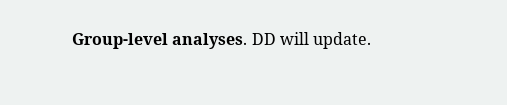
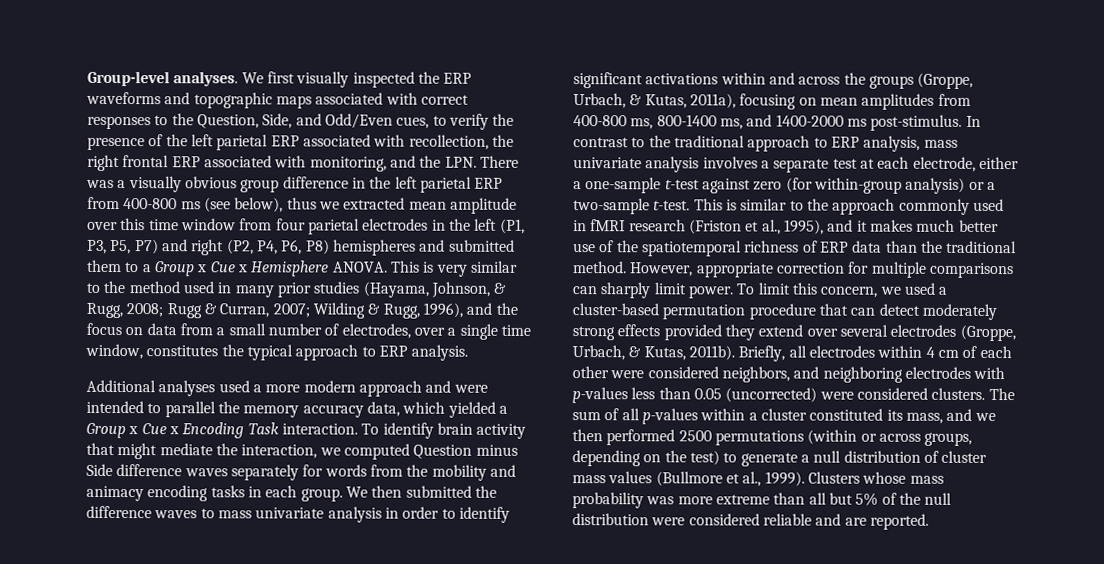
[251,32,372,49] DD will update. -> [241,71,473,88] [86,91,469,109] [87,113,515,130] [87,134,514,151] [87,154,519,172] [86,176,504,193] [87,196,517,214] [87,218,525,235] [87,239,515,256] [87,259,518,277] [86,280,507,298] [86,302,518,319] [86,322,531,340] [85,343,469,361] [86,379,488,397] [86,400,508,418] [86,422,527,439] [86,442,518,460] [86,463,516,481] [86,485,497,502] [86,505,510,523] [573,72,974,89] [573,93,971,110] [573,114,981,131] [573,135,958,152] [573,156,1019,173] [573,177,996,194] [573,198,1004,215] [573,219,999,235] [573,240,1018,257] [573,261,1014,279] [572,282,948,299] [572,303,997,321] [572,324,1016,342] [572,345,1012,362] [572,366,1006,383] [572,387,1015,404] [572,408,996,425] [572,429,973,446] [572,450,988,467] [572,471,944,487] [572,492,953,509] [572,513,929,530] We first visually inspected the ERP waveforms and topographic maps associated with correct responses to the Question, Side, and Odd/Even cues, to verify the presence of the left parietal ERP associated with recollection, the right frontal ERP associated with monitoring, and the LPN. There was a visually obvious group difference in the left parietal ERP from 400-800 ms (see below), thus we extracted mean amplitude over this time window from four parietal electrodes in the left (P1, P3, P5, P7) and right (P2, P4, P6, P8) hemispheres and submitted them to a Group x Cue x Hemisphere ANOVA. This is very similar to the method used in many prior studies (Hayama, Johnson, & Rugg, 2008; Rugg & Curran, 2007; Wilding & Rugg, 1996), and the focus on data from a small number of electrodes, over a single time window, constitutes the typical approach to ERP analysis. // Additional analyses used a more modern approach and were intended to parallel the memory accuracy data, which yielded a Group x Cue x Encoding Task interaction. To identify brain activity that might mediate the interaction, we computed Question minus Side difference waves separately for words from the mobility and animacy encoding tasks in each group. We then submitted the difference waves to mass univariate analysis in order to identify significant activations within and across the groups (Groppe, Urbach, & Kutas, 2011a), focusing on mean amplitudes from 400-800 ms, 800-1400 ms, and 1400-2000 ms post-stimulus. In contrast to the traditional approach to ERP analysis, mass univariate analysis involves a separate test at each electrode, either a one-sample t-test against zero (for within-group analysis) or a two-sample t-test. This is similar to the approach commonly used in fMRI research (Friston et al., 1995), and it makes much better use of the spatiotemporal richness of ERP data than the traditional method. However, appropriate correction for multiple comparisons can sharply limit power. To limit this concern, we used a cluster-based permutation procedure that can detect moderately strong effects provided they extend over several electrodes (Groppe, Urbach, & Kutas, 2011b). Briefly, all electrodes within 4 cm of each other were considered neighbors, and neighboring electrodes with p-values less than 0.05 (uncorrected) were considered clusters. The sum of all p-values within a cluster constituted its mass, and we then performed 2500 permutations (within or across groups, depending on the test) to generate a null distribution of cluster mass values (Bullmore et al., 1999). Clusters whose mass probability was more extreme than all but 5% of the null distribution were considered reliable and are reported.

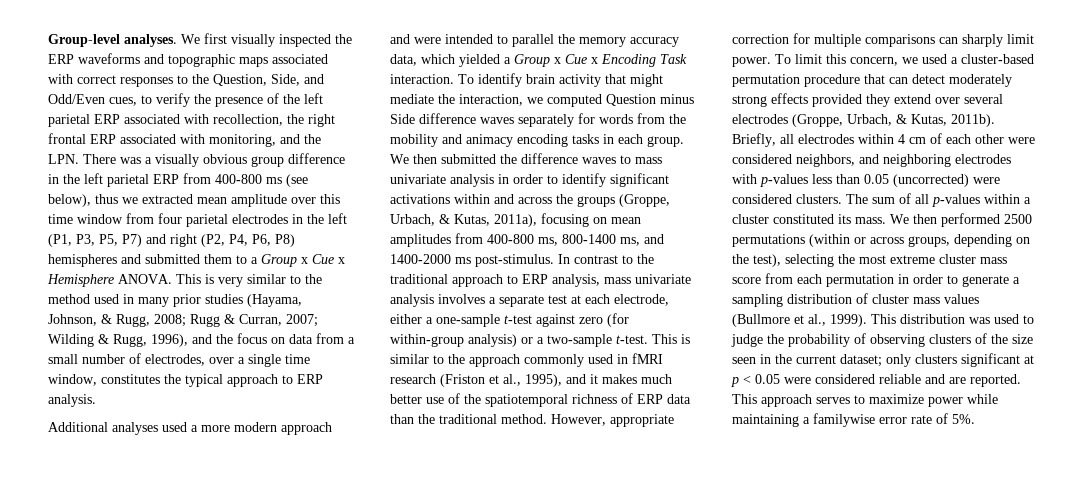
[905,408,996,424] mass, and we -> [855,214,909,224] mass. We
[689,450,720,466] test) -> [753,254,1007,267] [732,273,943,287] test), selecting the most extreme cluster mass score from each permutation in order
[813,450,842,463] null -> [732,294,783,307] sampling
[807,471,944,484] [572,492,953,509] [572,513,649,526] Clusters whose mass probability was more extreme than all but 5% of the null distribution -> [871,314,1034,324] [731,333,1033,347] [732,353,1034,367] [731,374,780,387] This distribution was used to judge the probability of observing clusters of the size seen in the current dataset; only clusters significant at p < 0.05
(929, 521) none -> [732,394,998,407] [732,413,975,427] This approach serves to maximize power while maintaining a familywise error rate of 5%.

